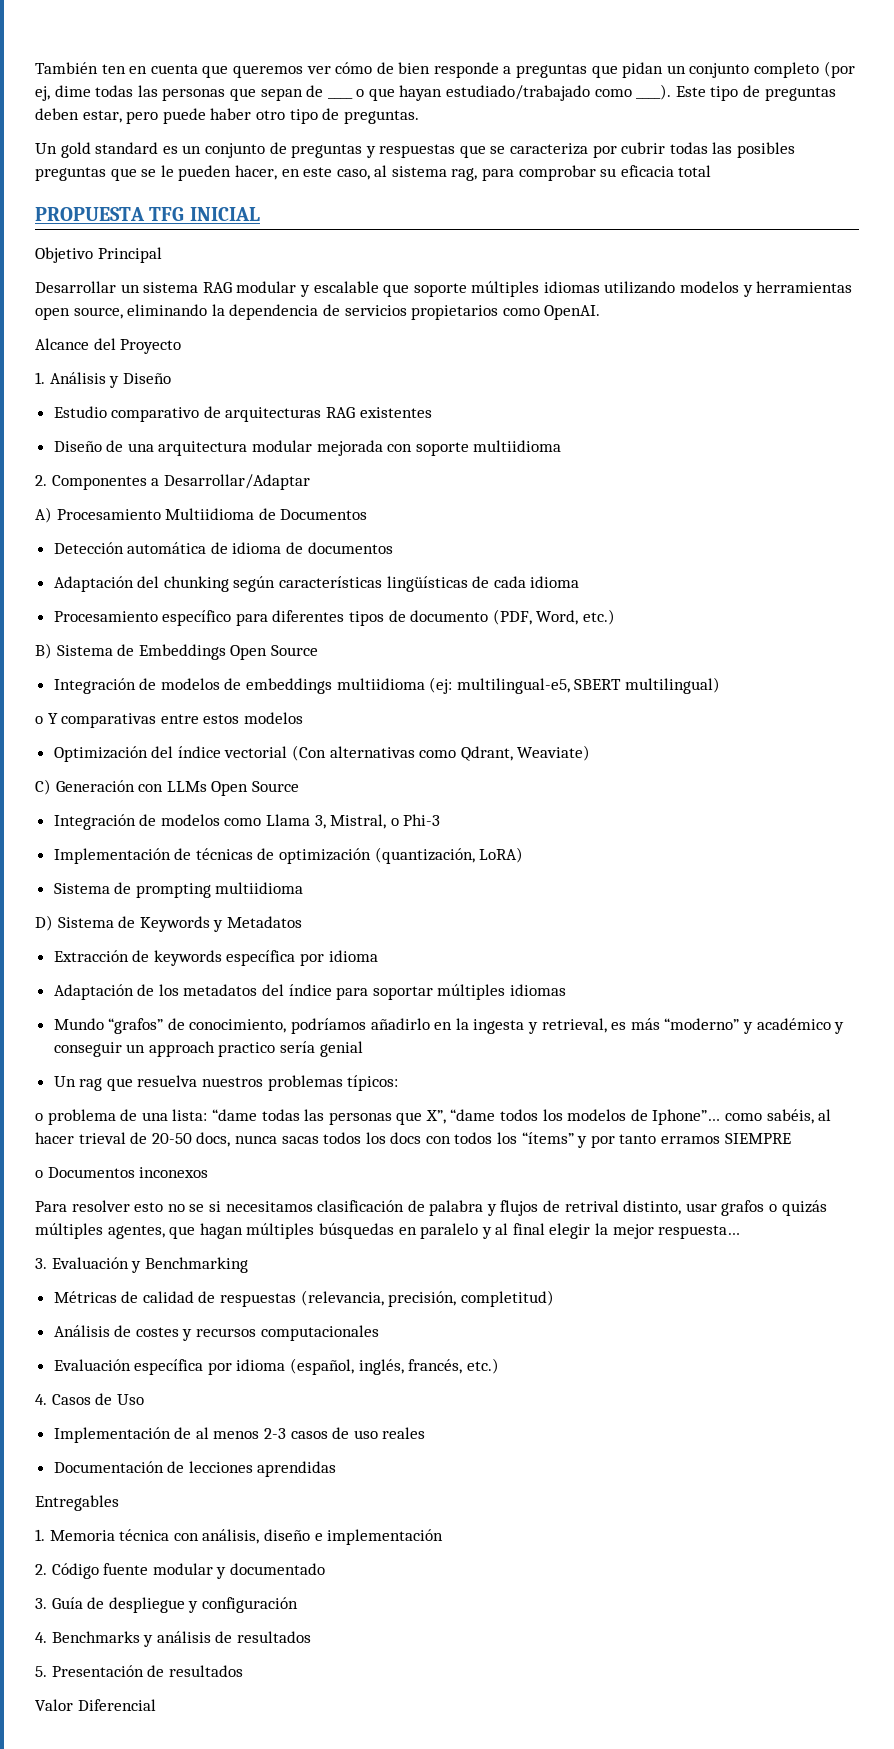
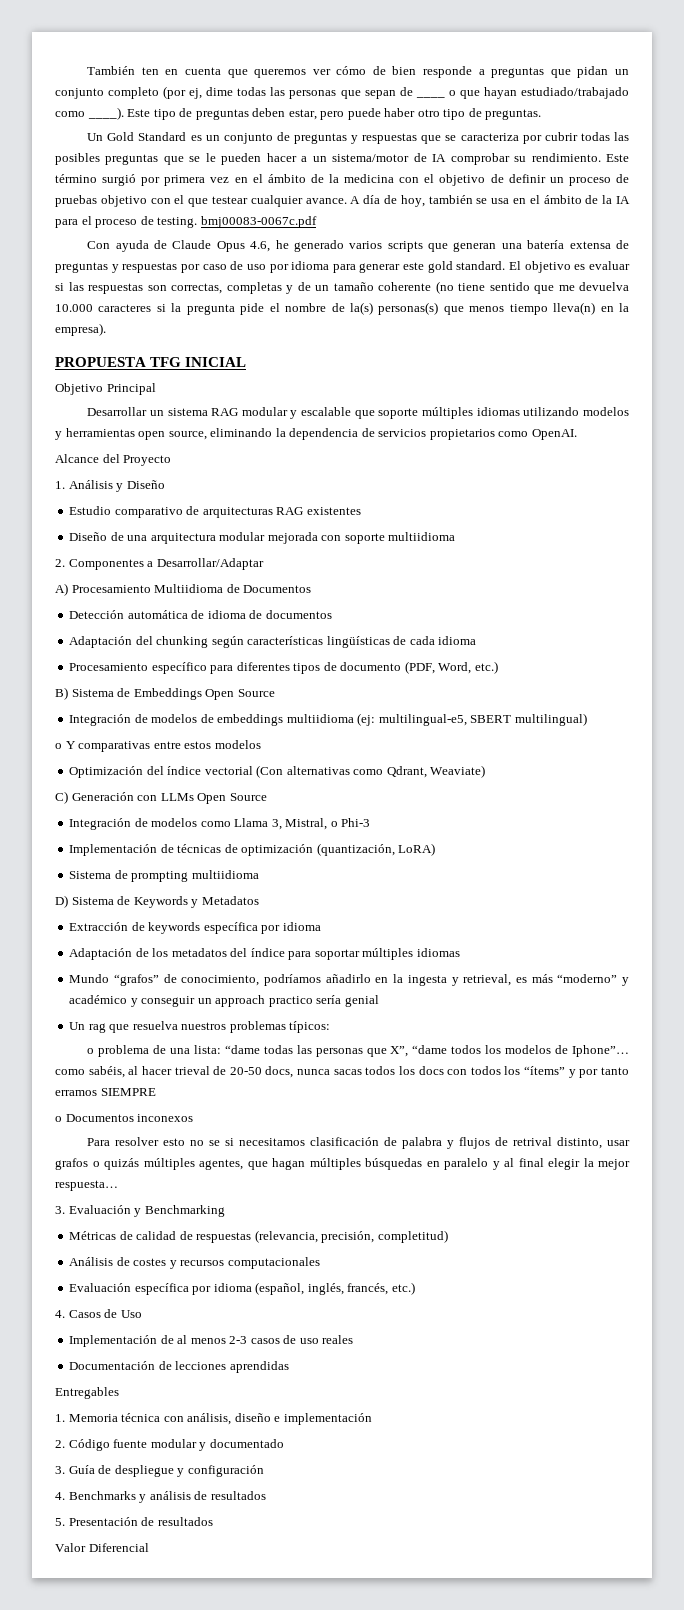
[60,142,159,158] gold standard -> [107,132,187,141] Gold Standard
[234,165,712,181] hacer, en este caso, al sistema rag, para comprobar su eficacia total -> [266,153,630,165] [55,174,629,186] [55,195,630,207] [55,216,317,228] [87,240,629,252] [55,261,630,273] [55,281,629,294] [55,302,629,315] [55,323,106,336] hacer a un sistema/motor de IA comprobar su rendimiento. Este término surgió por primera vez en el ámbito de la medicina con el objetivo de definir un proceso de pruebas objetivo con el que testear cualquier avance. A día de hoy, también se usa en el ámbito de la IA para el proceso de testing. bmj00083-0067c.pdf // Con ayuda de Claude Opus 4.6, he generado varios scripts que generan una batería extensa de preguntas y respuestas por caso de uso por idioma para generar este gold standard. El objetivo es evaluar si las respuestas son correctas, completas y de un tamaño coherente (no tiene sentido que me devuelva 10.000 caracteres si la pregunta pide el nombre de la(s) personas(s) que menos tiempo lleva(n) en la empresa).

